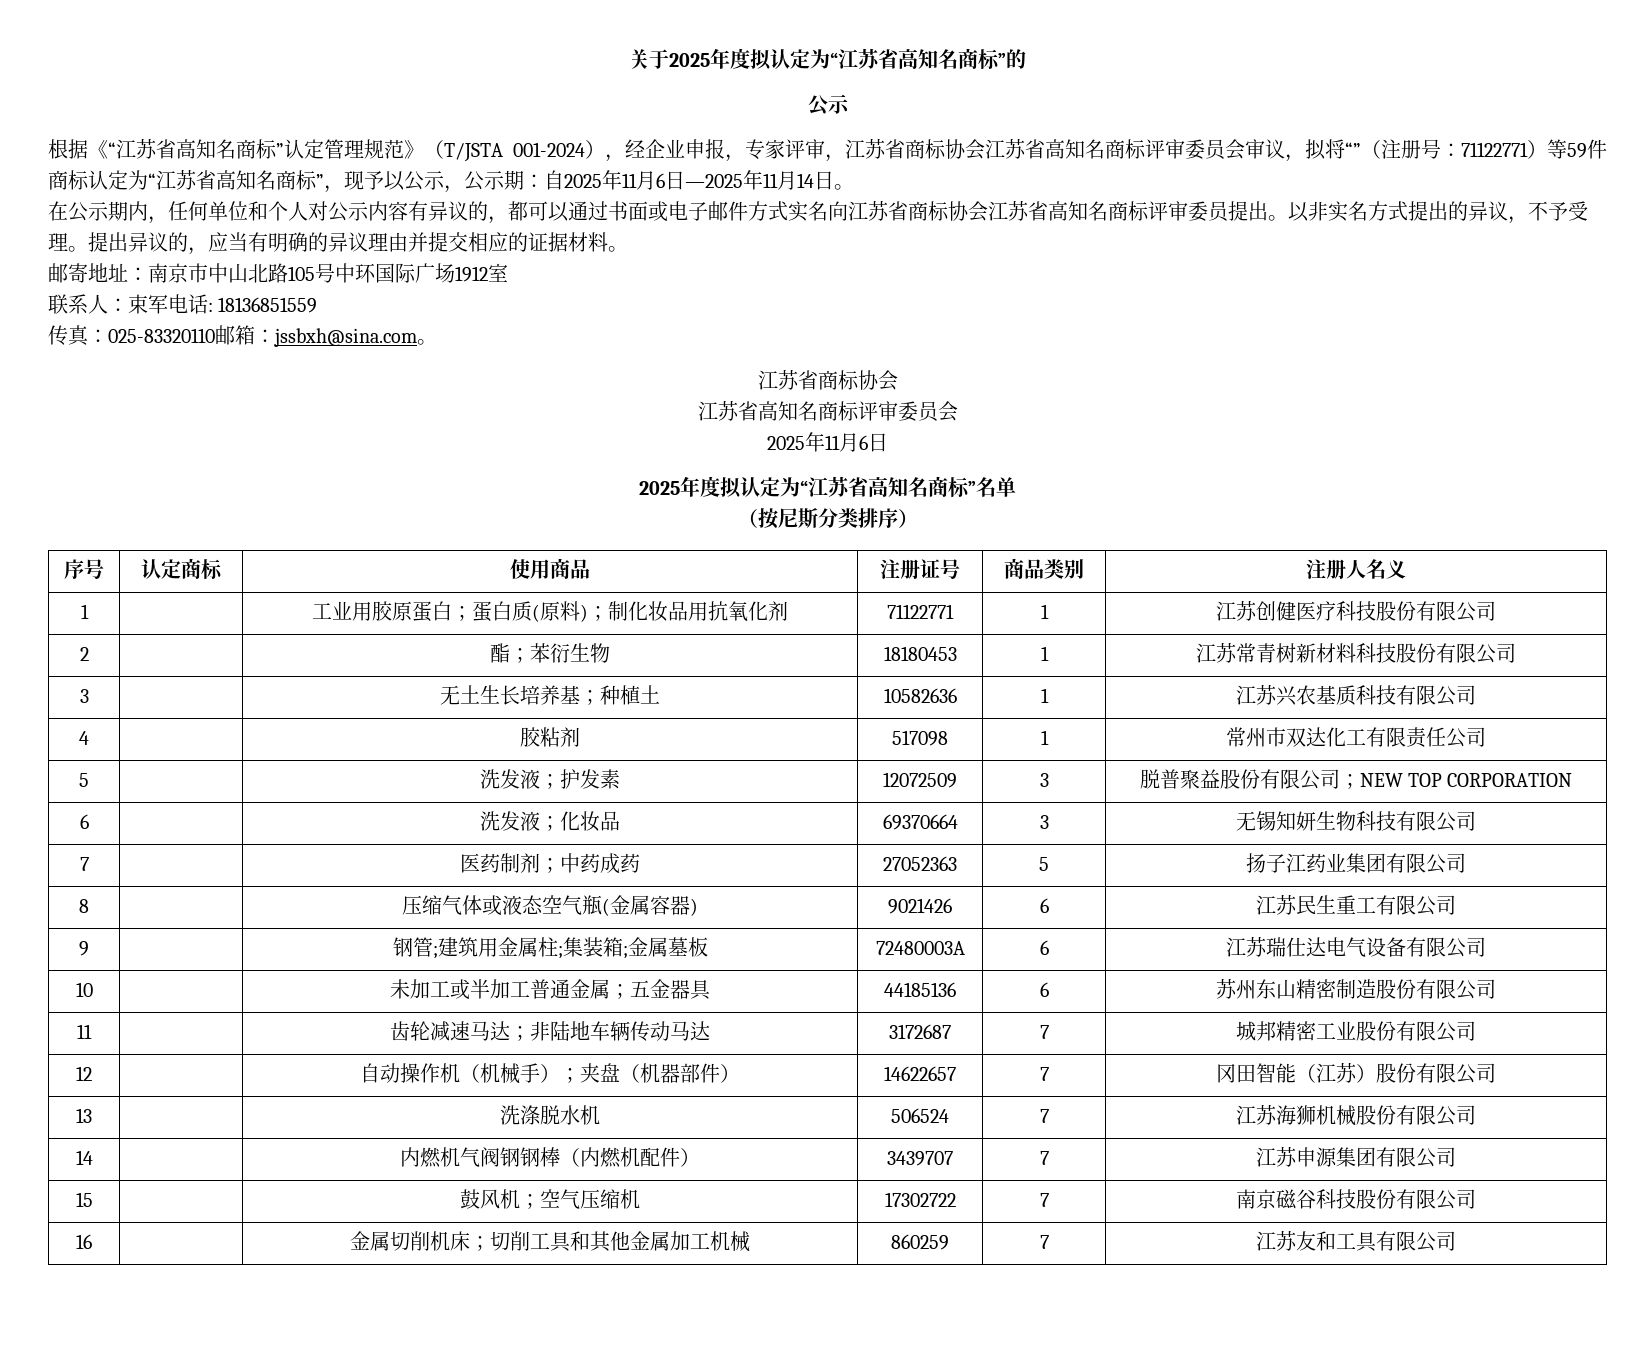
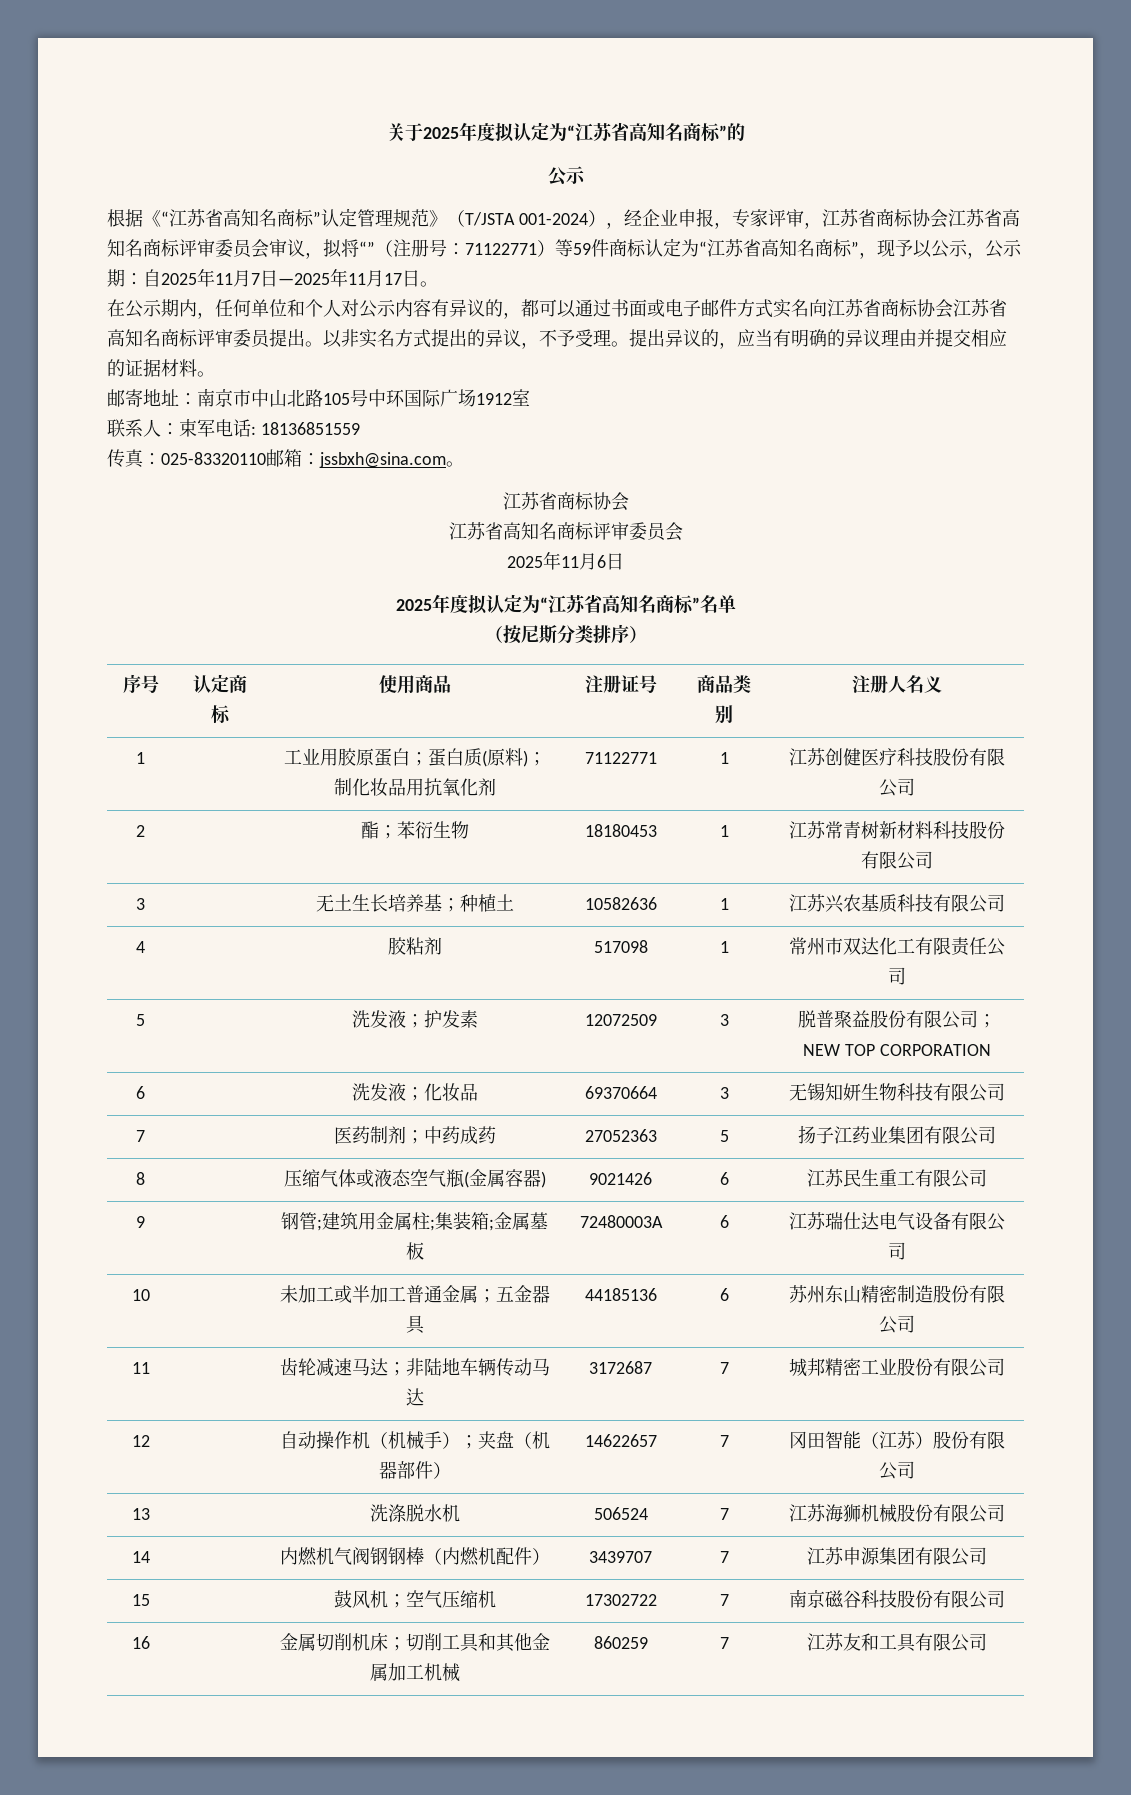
[656,173,665,188] 6 -> [251,273,260,285] 7
[797,173,814,188] 14 -> [384,273,402,285] 17

